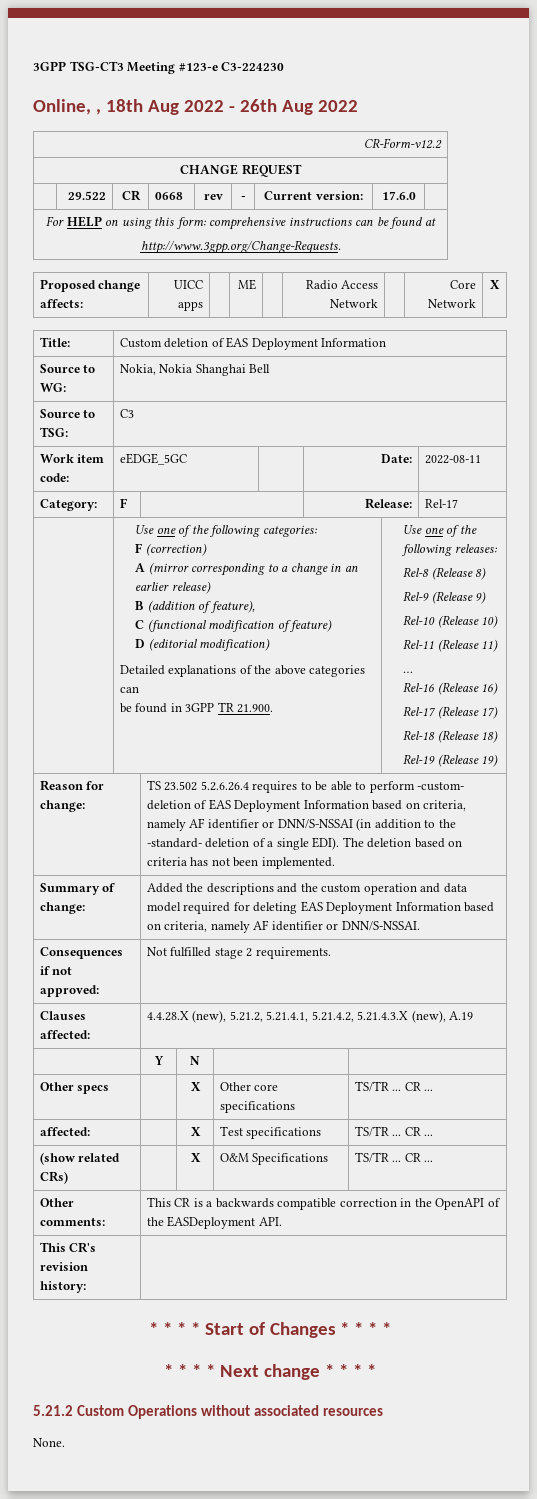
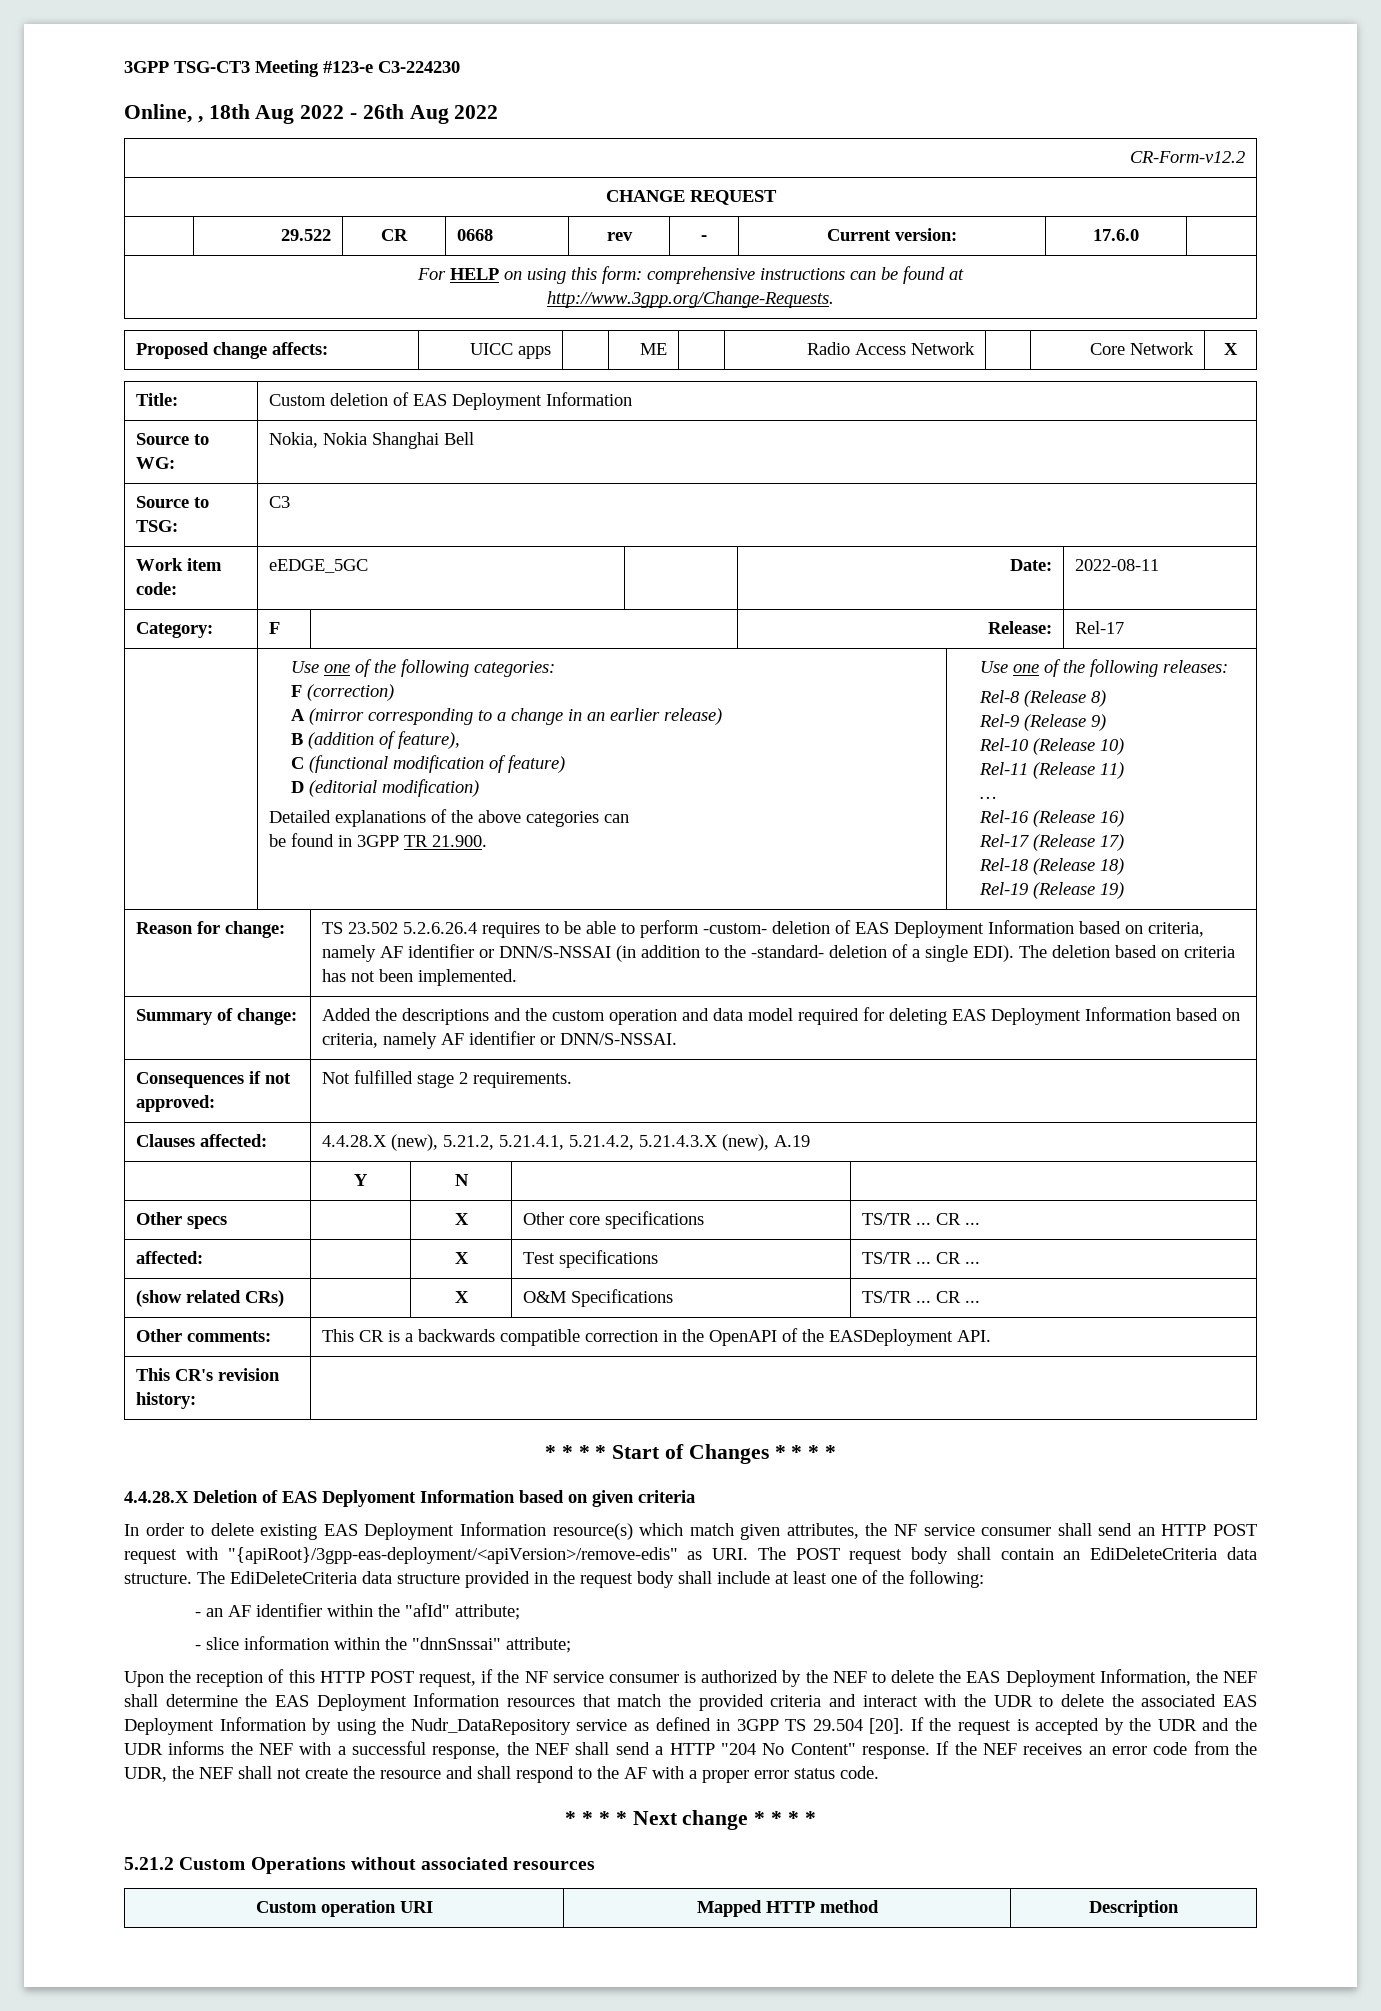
(392, 1328) none -> [124,1490,695,1507] [124,1522,1257,1540] [124,1547,1257,1564] [124,1570,984,1588] [194,1603,520,1620] [194,1636,571,1653] [124,1669,1257,1687] [124,1693,1257,1711] [124,1717,1258,1735] [124,1741,1257,1759] [124,1766,879,1783] // 4.4.28.X Deletion of EAS Deplyoment Information based on given criteria // In order to delete existing EAS Deployment Information resource(s) which match given attributes, the NF service consumer shall send an HTTP POST request with "{apiRoot}/3gpp-eas-deployment/<apiVersion>/remove-edis" as URI. The POST request body shall contain an EdiDeleteCriteria data structure. The EdiDeleteCriteria data structure provided in the request body shall include at least one of the following: // - an AF identifier within the "afId" attribute; // - slice information within the "dnnSnssai" attribute; // Upon the reception of this HTTP POST request, if the NF service consumer is authorized by the NEF to delete the EAS Deployment Information, the NEF shall determine the EAS Deployment Information resources that match the provided criteria and interact with the UDR to delete the associated EAS Deployment Information by using the Nudr_DataRepository service as defined in 3GPP TS 29.504 [20]. If the request is accepted by the UDR and the UDR informs the NEF with a successful response, the NEF shall send a HTTP "204 No Content" response. If the NEF receives an error code from the UDR, the NEF shall not create the resource and shall respond to the AF with a proper error status code.
[33,1438,65,1447] // None. -> [255,1900,433,1917] [696,1900,879,1917] [1089,1900,1179,1917] // Custom operation URI | Mapped HTTP method | Description

